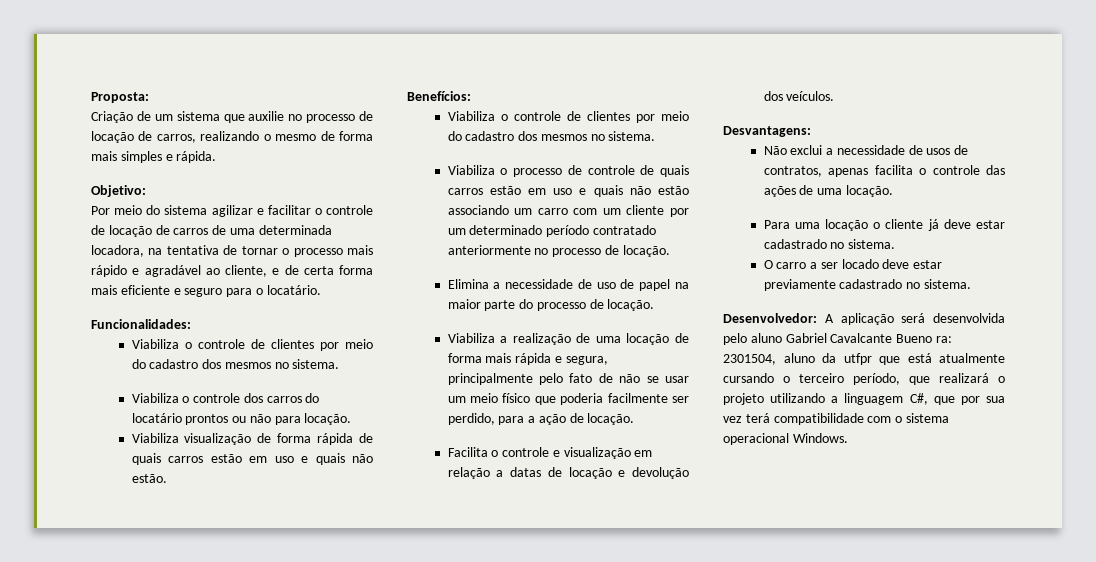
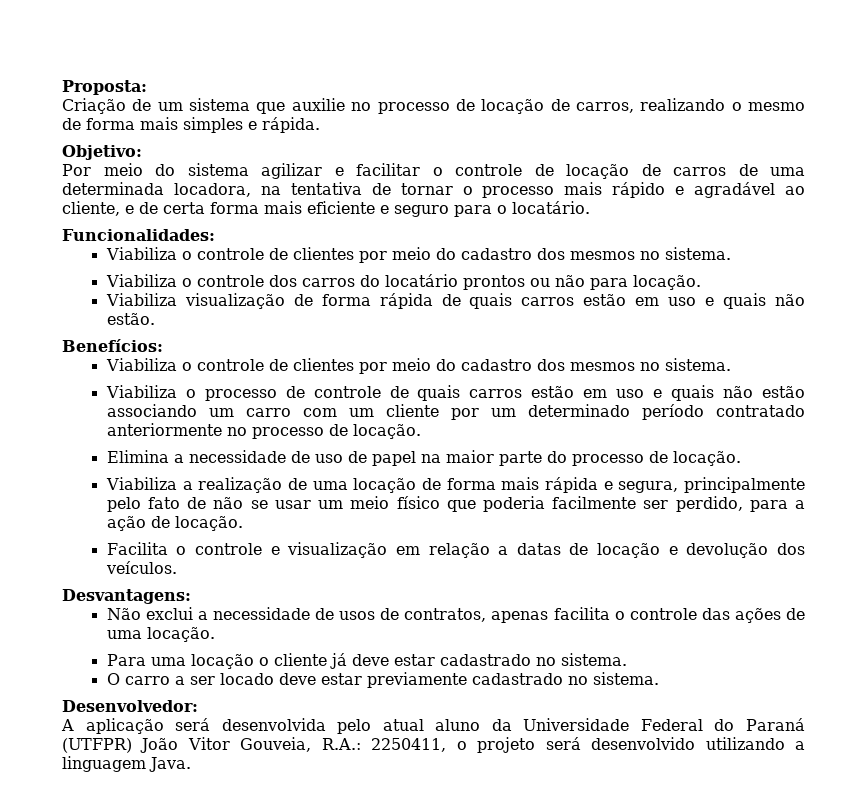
(817, 318) none -> (198, 706) //
[750,333,952,343] [723,353,1005,365] [723,373,1005,385] [723,393,1005,405] [723,413,949,425] [723,433,848,445] aluno Gabriel Cavalcante Bueno ra: 2301504, aluno da utfpr que está atualmente cursando o terceiro período, que realizará o projeto utilizando a linguagem C#, que por sua vez terá compatibilidade com o sistema operacional Windows. -> [382,718,805,731] [62,737,805,753] [62,756,191,772] atual aluno da Universidade Federal do Paraná (UTFPR) João Vitor Gouveia, R.A.: 2250411, o projeto será desenvolvido utilizando a linguagem Java.

